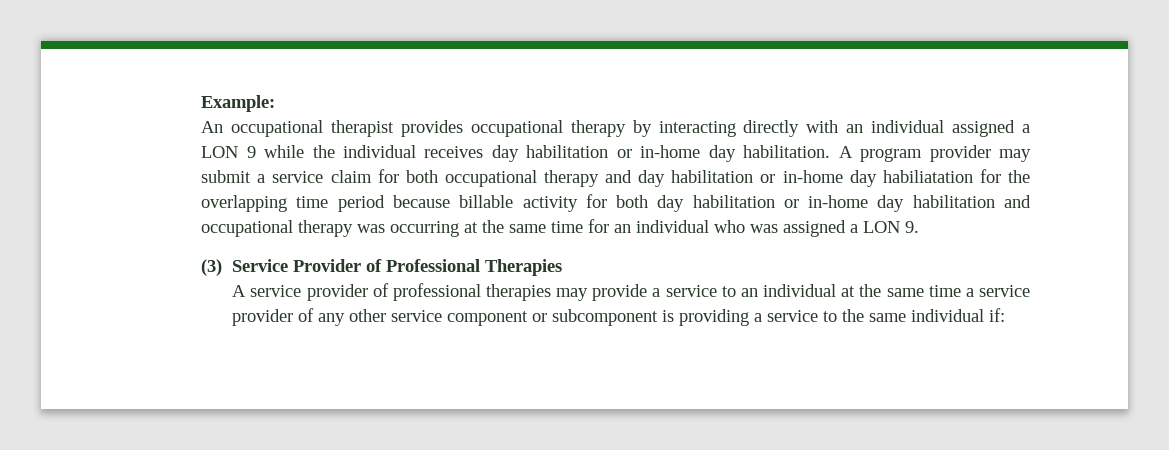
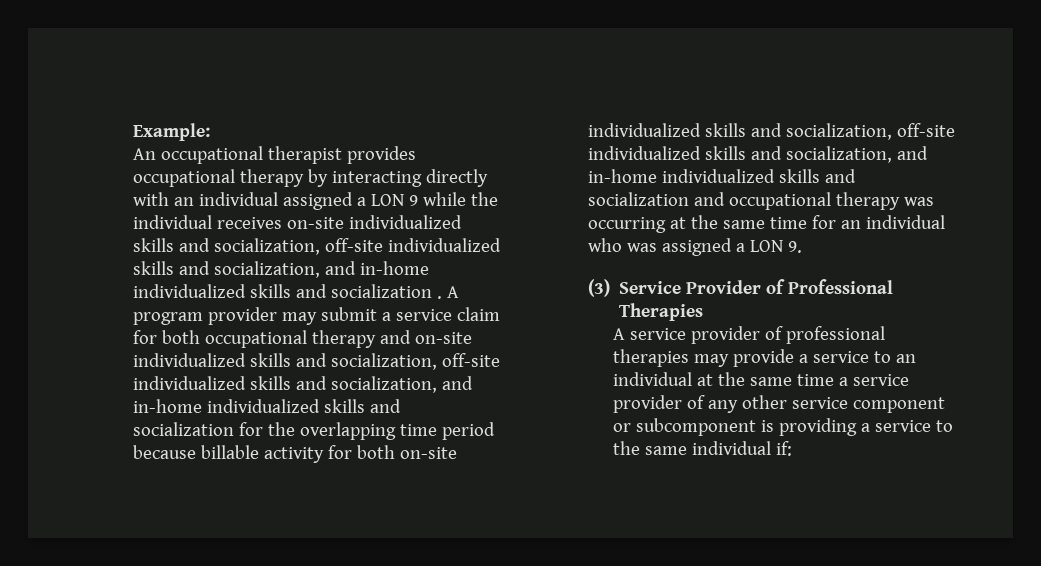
[491,145,831,162] day habilitation or in-home day habilitation. -> [287,215,463,229] [133,238,502,255] [133,261,430,278] [133,284,443,299] on-site individualized skills and socialization, off-site individualized skills and socialization, and in-home individualized skills and socialization .
[638,170,973,187] day habilitation or in-home day habiliatation -> [415,332,473,344] [133,353,501,370] [133,376,474,393] [133,399,402,413] [133,422,235,436] on-site individualized skills and socialization, off-site individualized skills and socialization, and in-home individualized skills and socialization
[657,195,995,212] day habilitation or in-home day habilitation -> [400,447,458,459] [588,123,956,140] [588,146,929,163] [588,169,857,183] [588,192,690,206] on-site individualized skills and socialization, off-site individualized skills and socialization, and in-home individualized skills and socialization

